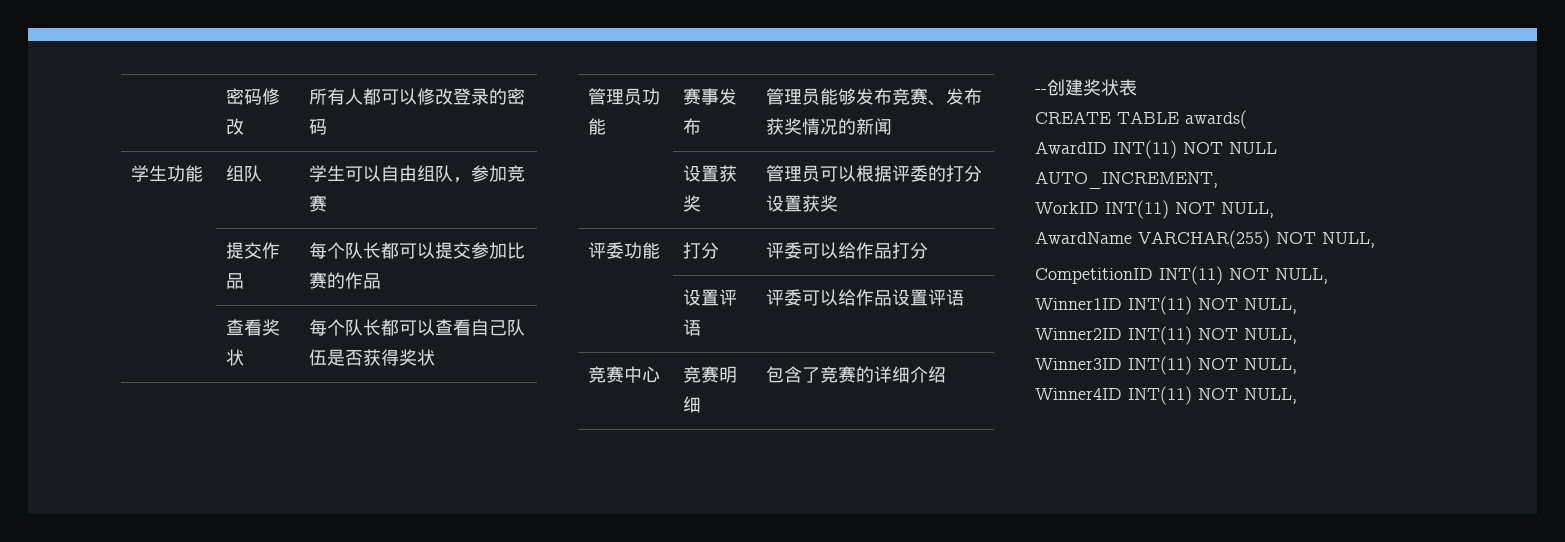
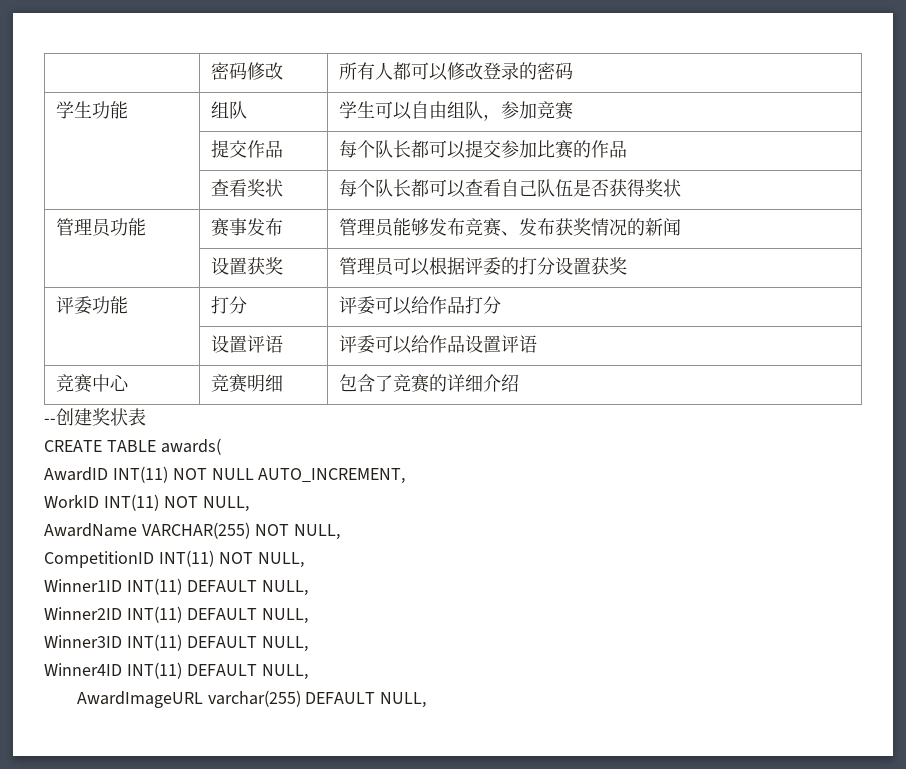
[1198,298,1238,310] NOT -> [186,580,257,592] DEFAULT
[1198,328,1238,340] NOT -> [186,608,257,620] DEFAULT
[1198,358,1238,370] NOT -> [186,636,257,648] DEFAULT
[1198,388,1297,404] NOT NULL, -> [186,664,308,680] [76,690,427,708] DEFAULT NULL, // AwardImageURL varchar(255) DEFAULT NULL,

